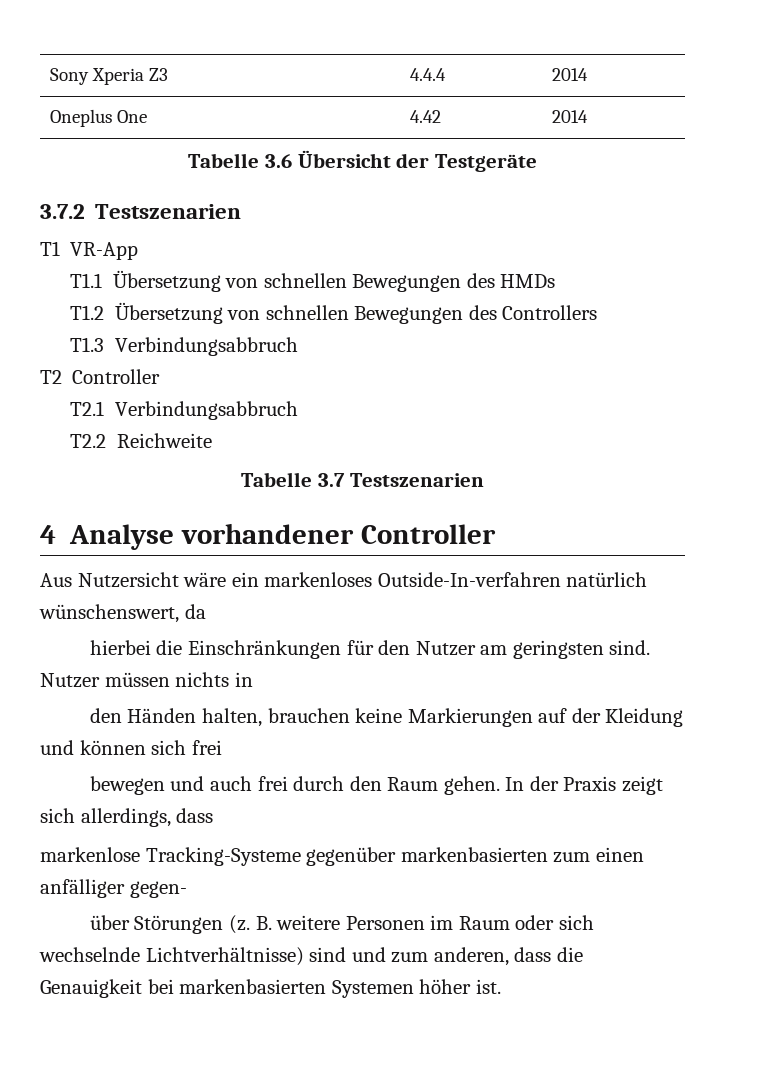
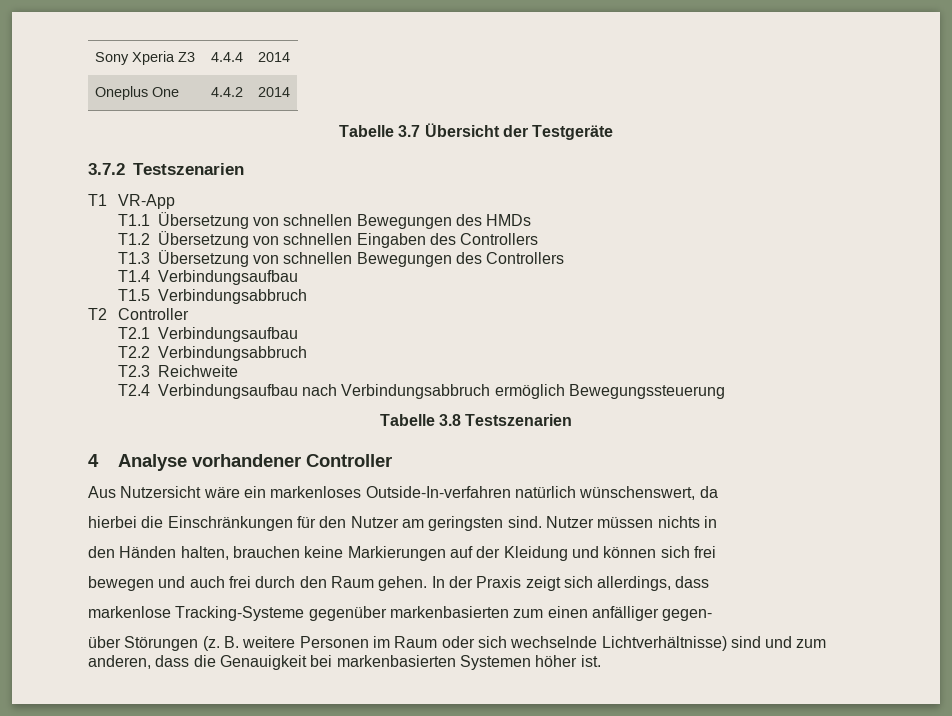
[409,110,441,123] 4.42 -> [210,87,243,97] 4.4.2
[264,154,292,168] 3.6 -> [398,125,421,137] 3.7
(349, 312) none -> [356,233,539,248] [117,250,353,267] Eingaben des Controllers // T1.3 Übersetzung von schnellen
[70,337,105,352] T1.3 -> [117,270,298,285] [117,289,150,301] T1.4 Verbindungsaufbau // T1.5
[114,401,298,420] [70,434,107,448] Verbindungsabbruch // T2.2 -> [157,327,298,342] [117,346,307,361] [117,365,150,377] Verbindungsaufbau // T2.2 Verbindungsabbruch // T2.3
[241,472,346,487] // Tabelle 3.7 -> [117,384,726,399] [379,414,461,426] // T2.4 Verbindungsaufbau nach Verbindungsabbruch ermöglich Bewegungssteuerung // Tabelle 3.8

